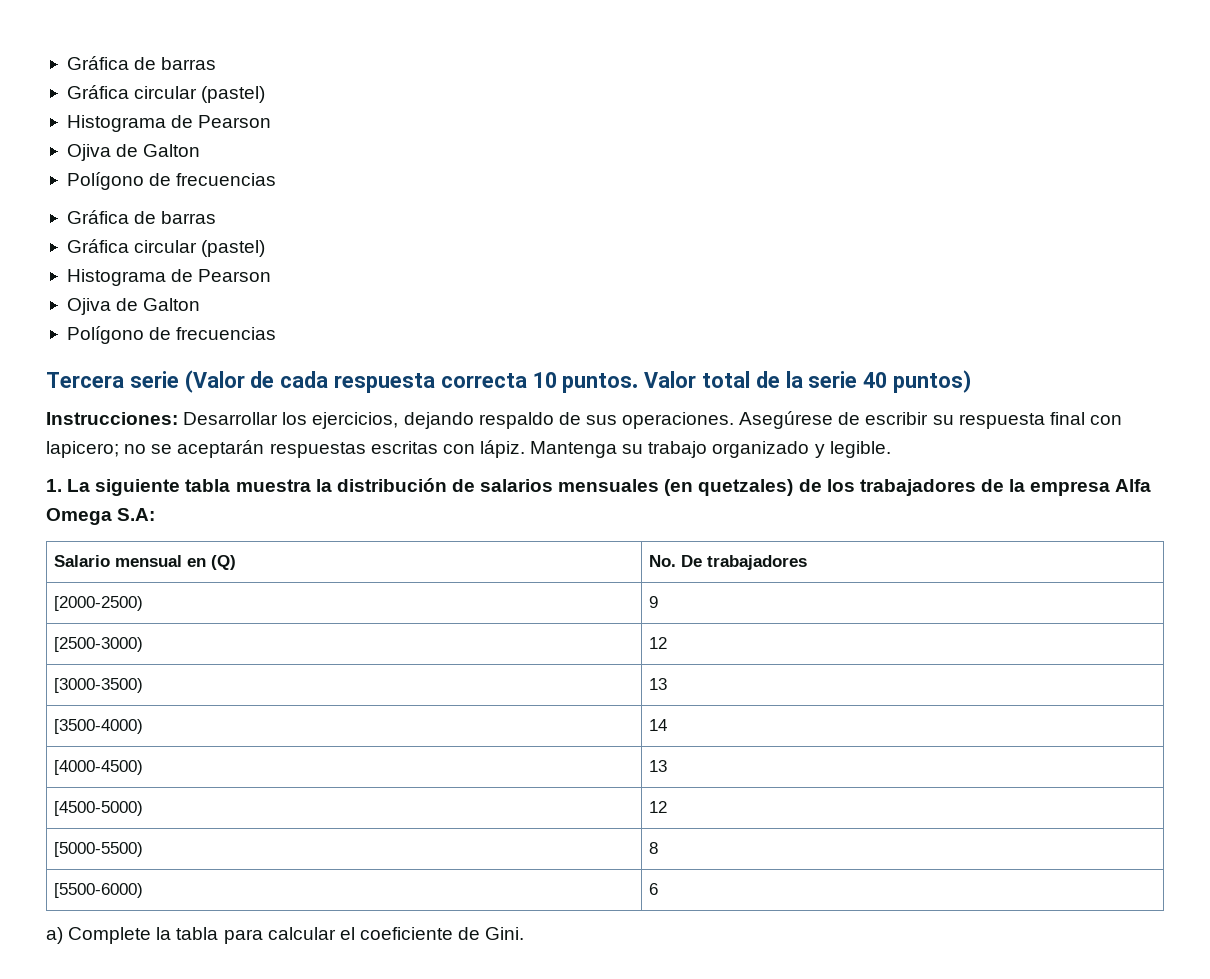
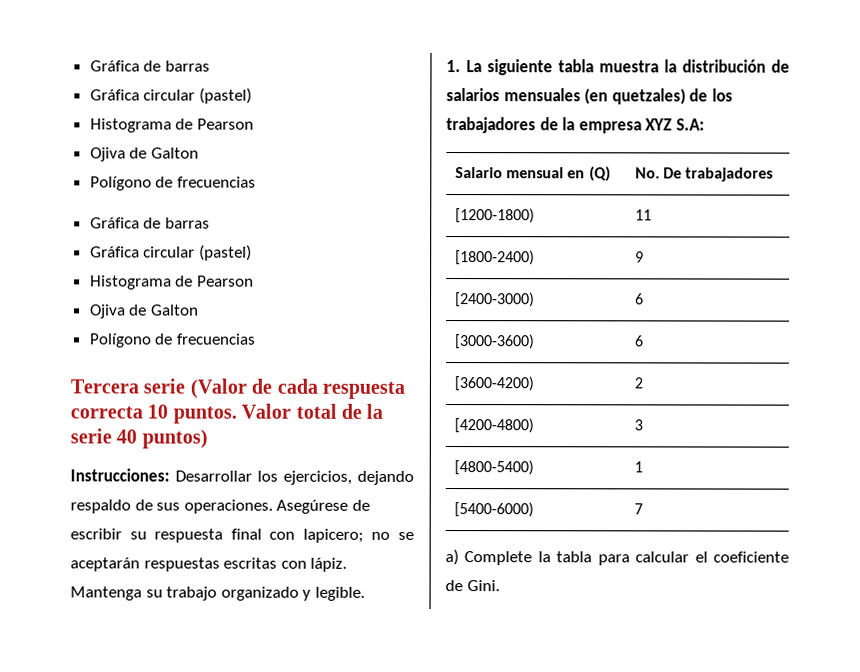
[1115,479,1152,492] [46,508,112,525] Alfa Omega -> [645,118,673,131] XYZ
[54,596,144,611] [649,596,659,608] [54,637,144,652] [649,637,668,649] [54,678,144,693] [649,678,668,690] [54,719,144,734] [649,719,668,731] [54,760,144,775] [649,760,668,772] [54,801,144,816] [649,801,668,813] [54,842,144,857] [649,842,659,854] [54,883,144,898] [649,883,659,895] [2000-2500) | 9 // [2500-3000) | 12 // [3000-3500) | 13 // [3500-4000) | 14 // [4000-4500) | 13 // [4500-5000) | 12 // [5000-5500) | 8 // [5500-6000) | 6 -> [455,208,536,224] [635,209,653,221] [455,250,536,266] [635,251,645,263] [455,292,536,308] [635,293,645,305] [454,334,536,350] [634,335,645,347] [454,376,535,392] [634,377,644,389] [454,418,535,434] [634,419,644,431] [454,460,535,476] [634,461,644,473] [454,502,535,518] [634,503,644,515] [1200-1800) | 11 // [1800-2400) | 9 // [2400-3000) | 6 // [3000-3600) | 6 // [3600-4200) | 2 // [4200-4800) | 3 // [4800-5400) | 1 // [5400-6000) | 7

